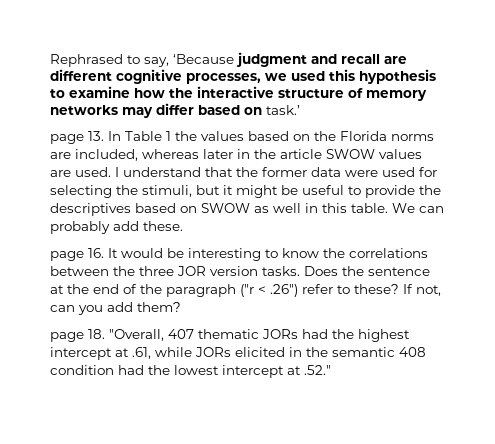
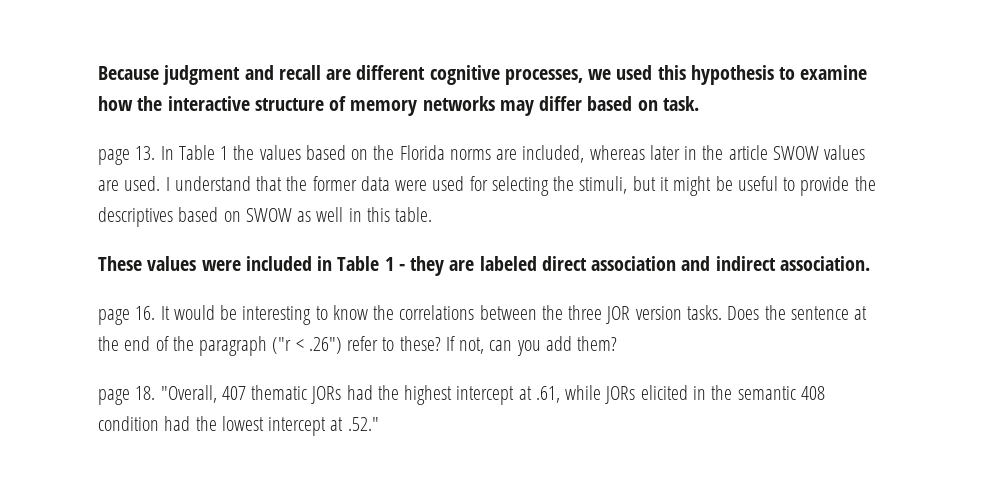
[50,54,234,67] Rephrased to say, ‘Because -> [98,66,159,80] Because
[266,105,300,115] task.’ -> [662,96,699,111] task.
[392,203,444,213] [50,221,183,234] We can probably add these. -> [98,256,870,276] // These values were included in Table 1 - they are labeled direct association and indirect association.

